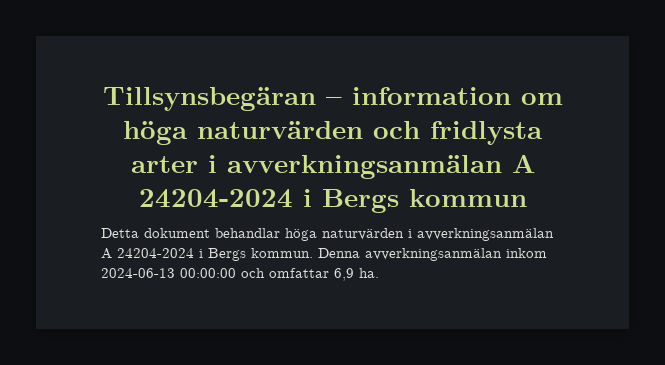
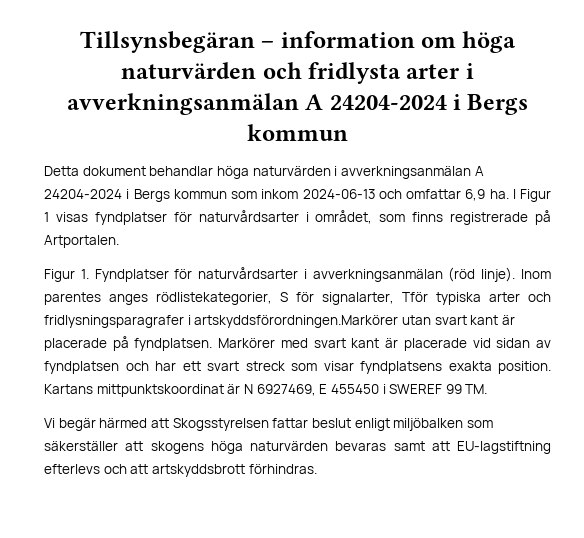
[251,248,502,261] kommun. Denna avverkningsanmälan -> [173,189,257,199] kommun som
[180,268,236,278] 00:00:00 -> (375, 194) none
(379, 273) none -> [512,189,551,202] [44,210,551,225] [44,235,119,248] [44,267,551,282] [44,292,551,305] [44,315,515,328] [44,336,552,351] [44,361,551,374] [44,384,488,397] [44,418,493,431] [44,441,551,454] [44,464,317,477] I Figur 1 visas fyndplatser för naturvårdsarter i området, som finns registrerade på Artportalen. // Figur 1. Fyndplatser för naturvårdsarter i avverkningsanmälan (röd linje). Inom parentes anges rödlistekategorier, S för signalarter, Tför typiska arter och fridlysningsparagrafer i artskyddsförordningen.Markörer utan svart kant är placerade på fyndplatsen. Markörer med svart kant är placerade vid sidan av fyndplatsen och har ett svart streck som visar fyndplatsens exakta position. Kartans mittpunktskoordinat är N 6927469, E 455450 i SWEREF 99 TM. // Vi begär härmed att Skogsstyrelsen fattar beslut enligt miljöbalken som säkerställer att skogens höga naturvärden bevaras samt att EU-lagstiftning efterlevs och att artskyddsbrott förhindras.

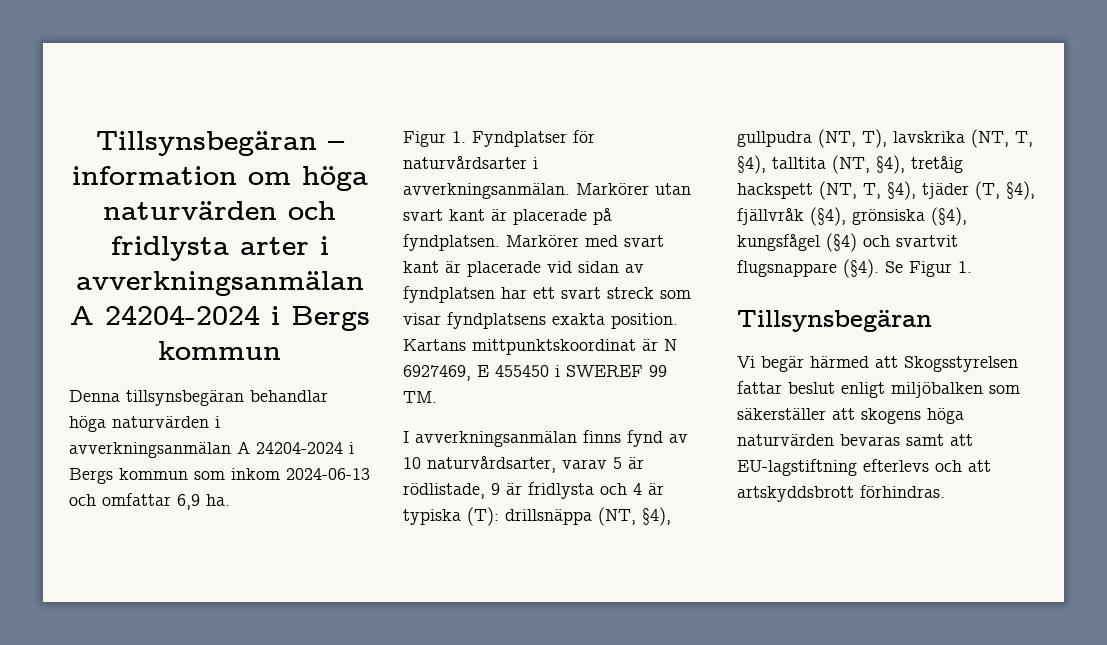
[44,166,146,176] Detta dokument -> [69,390,244,406] Denna tillsynsbegäran
[512,189,551,202] [44,210,551,225] [44,235,119,248] I Figur 1 visas fyndplatser för naturvårdsarter i området, som finns registrerade på Artportalen. -> (230, 500) none
[312,267,551,282] [44,292,551,305] [44,315,399,328] avverkningsanmälan (röd linje). Inom parentes anges rödlistekategorier, S för signalarter, Tför typiska arter och fridlysningsparagrafer i artskyddsförordningen.Markörer -> [403,183,649,199] avverkningsanmälan. Markörer
[125,361,149,371] och -> (495, 294) none
(488, 389) none -> [403,430,688,447] [403,456,644,473] [403,482,664,499] [403,507,671,526] [737,129,1033,148] [737,155,963,174] [737,181,1035,200] [737,207,967,226] [737,233,958,252] [737,259,972,278] [737,310,932,332] // I avverkningsanmälan finns fynd av 10 naturvårdsarter, varav 5 är rödlistade, 9 är fridlysta och 4 är typiska (T): drillsnäppa (NT, §4), gullpudra (NT, T), lavskrika (NT, T, §4), talltita (NT, §4), tretåig hackspett (NT, T, §4), tjäder (T, §4), fjällvråk (§4), grönsiska (§4), kungsfågel (§4) och svartvit flugsnappare (§4). Se Figur 1. // Tillsynsbegäran

